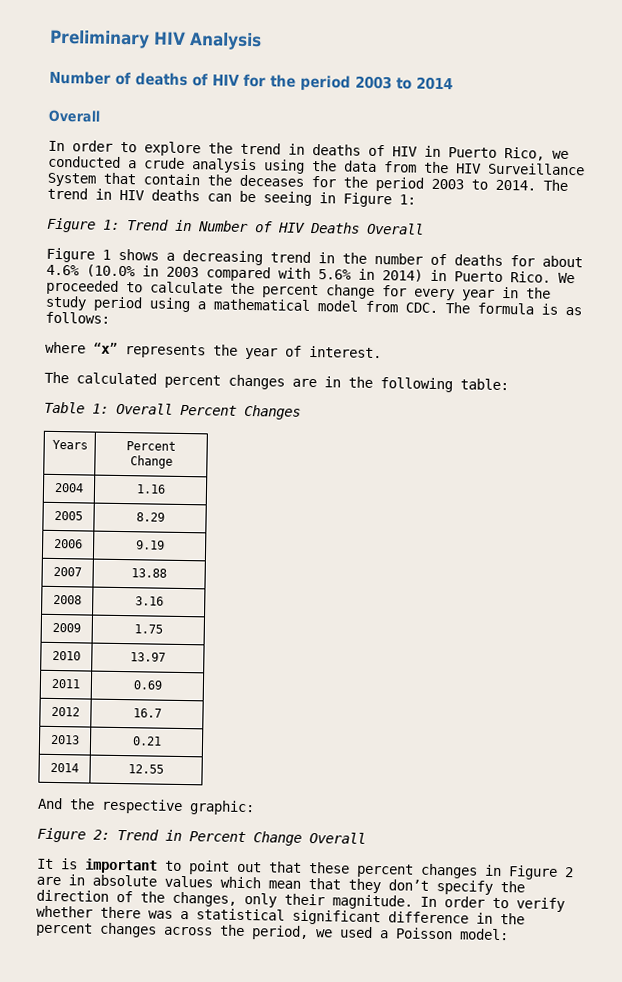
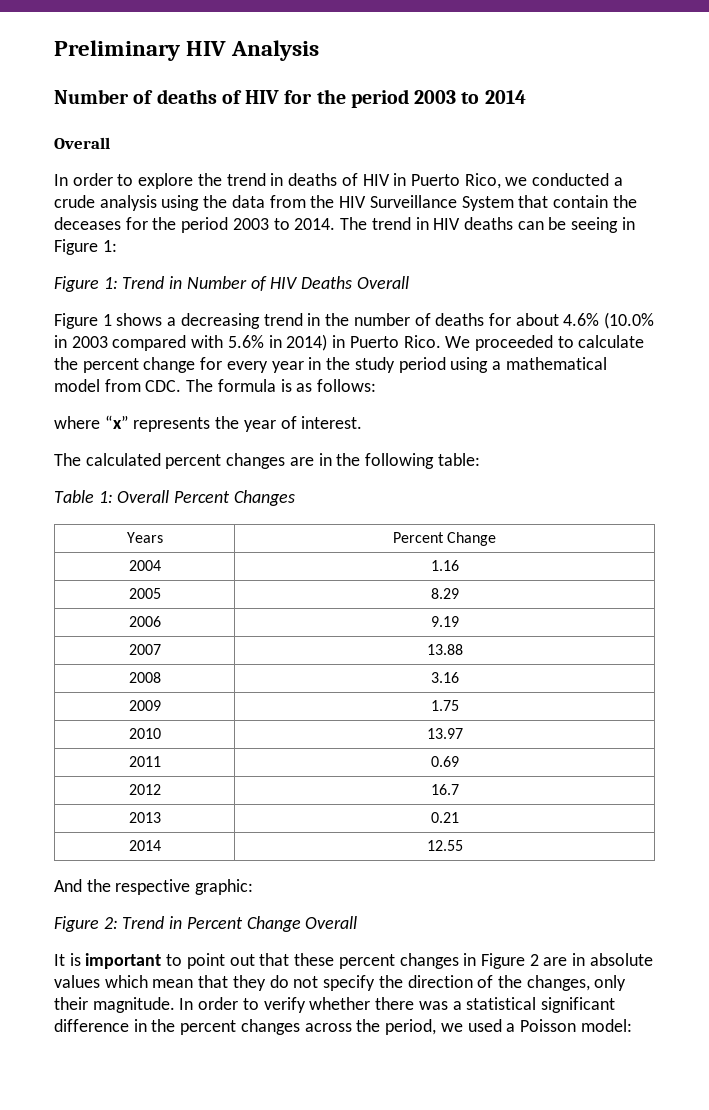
[388,879,429,891] don’t -> [269,975,319,988] do not

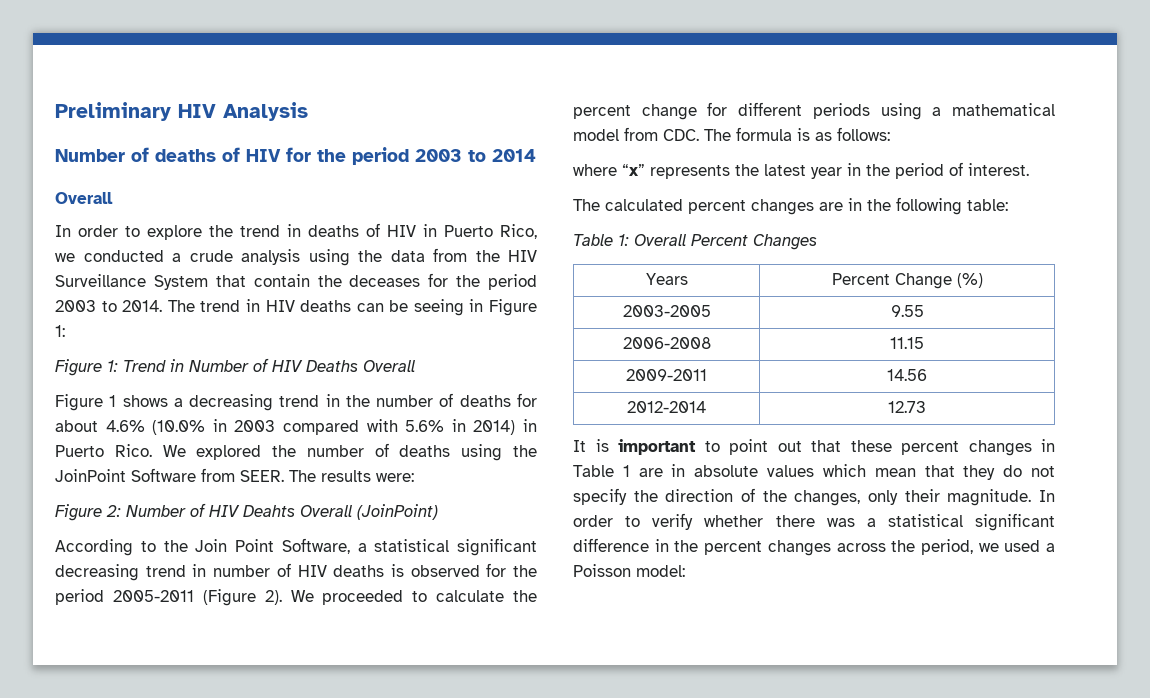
(471, 342) none -> [196,443,537,461] [55,468,414,482] [55,503,438,521] [55,538,537,556] [55,563,537,581] [55,589,314,606] explored the number of deaths using the JoinPoint Software from SEER. The results were: // Figure 2: Number of HIV Deahts Overall (JoinPoint) // According to the Join Point Software, a statistical significant decreasing trend in number of HIV deaths is observed for the period 2005-2011 (Figure 2). We
[226,357,446,373] every year in the study period -> [738,102,870,119] different periods
[243,420,276,432] year -> [764,163,944,179] latest year in the period
[128,560,161,571] [430,560,459,571] [128,588,161,599] [430,588,459,599] [128,616,161,627] [430,616,459,627] [128,644,161,655] [426,644,463,655] [128,672,161,683] [430,672,459,683] [128,700,161,711] [430,700,459,711] [128,728,161,739] [426,728,463,739] [128,756,161,767] [430,756,459,767] [128,784,161,795] [430,784,459,795] [128,812,161,823] [430,812,459,823] [128,840,161,851] [426,840,463,851] [54,879,254,895] [54,916,358,932] // 2004 | 1.16 // 2005 | 8.29 // 2006 | 9.19 // 2007 | 13.88 // 2008 | 3.16 // 2009 | 1.75 // 2010 | 13.97 // 2011 | 0.69 // 2012 | 16.7 // 2013 | 0.21 // 2014 | 12.55 // And the respective graphic: // Figure 2: Trend in Percent Change Overall -> [956,273,983,288] [622,305,711,317] [890,305,924,317] [622,337,711,349] [890,337,924,349] [626,369,707,381] [887,369,927,381] [627,401,706,413] [888,401,926,413] (%) // 2003-2005 | 9.55 // 2006-2008 | 11.15 // 2009-2011 | 14.56 // 2012-2014 | 12.73
[480,953,539,969] Figure 2 -> [573,465,630,477] Table 1

